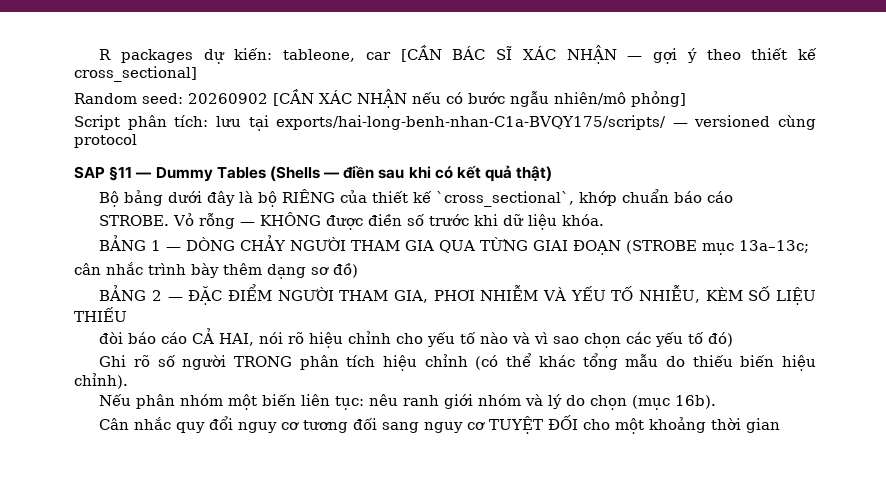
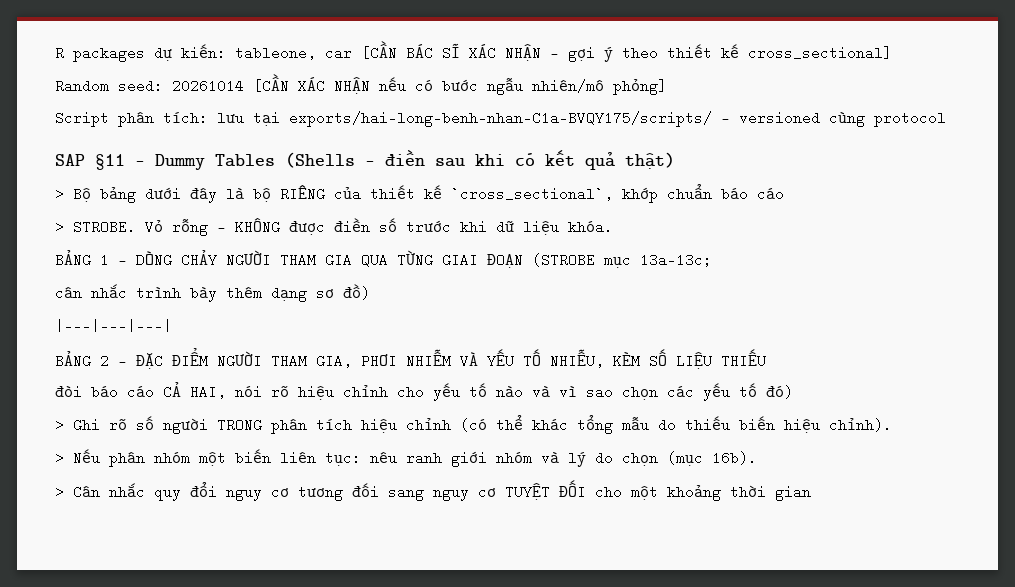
[188,93,268,104] 20260902 -> [172,79,244,93] 20261014
(553, 174) none -> [55,187,64,201] >
(734, 197) none -> [55,220,64,234] >
(358, 270) none -> [55,319,172,333] // |---|---|---|
(734, 339) none -> [55,418,64,432] >
(128, 381) none -> [55,451,64,465] >
(717, 402) none -> [55,485,64,499] >

